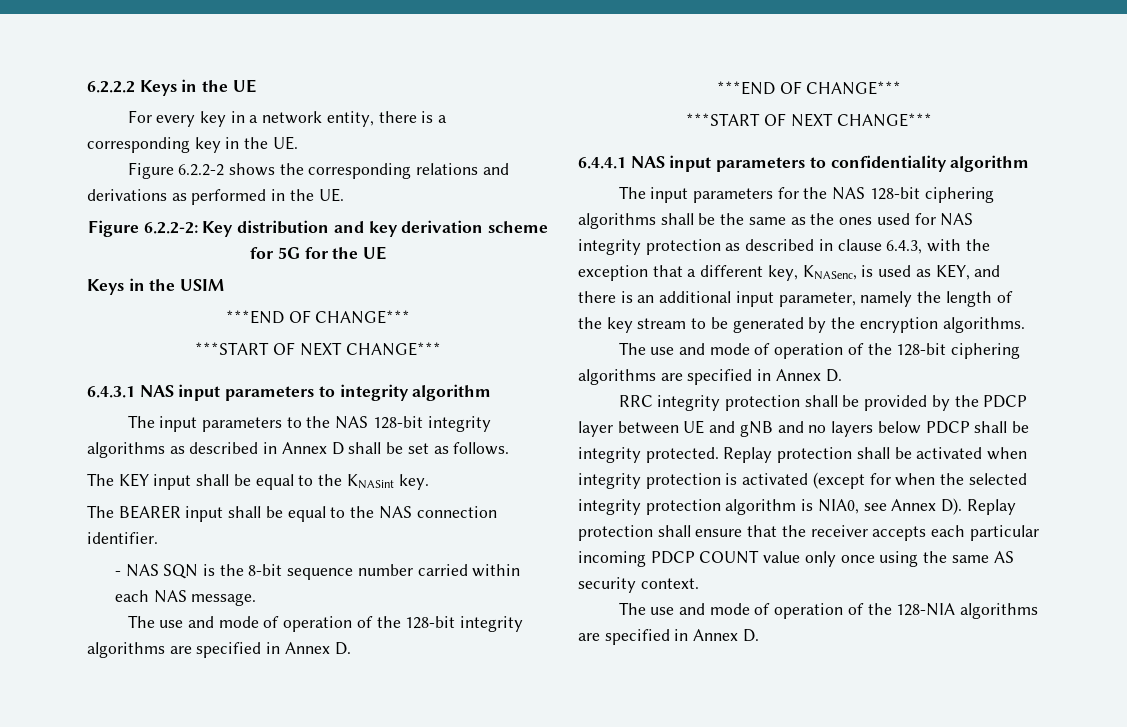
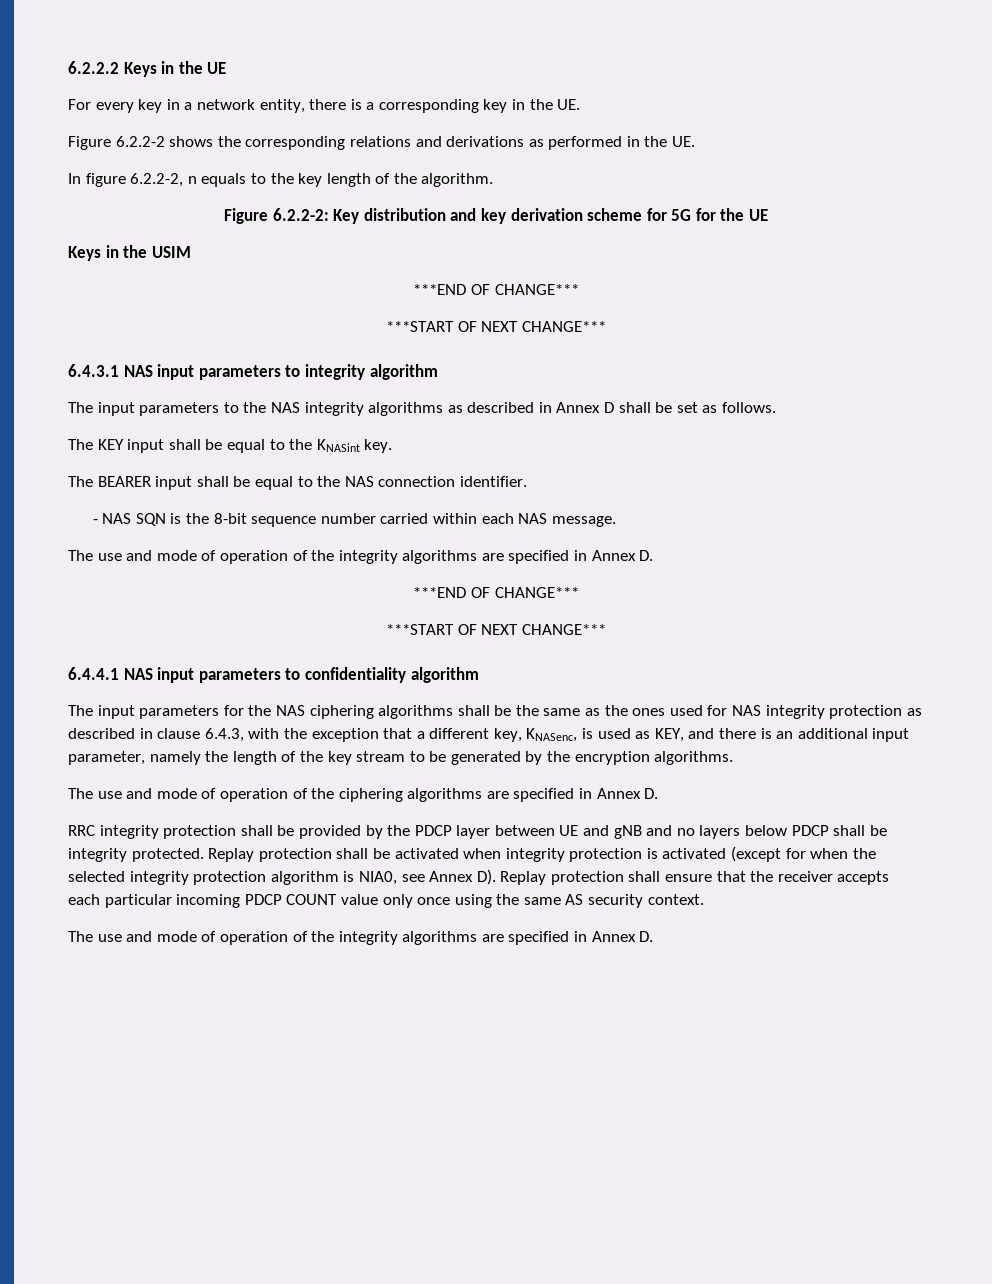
(344, 195) none -> [68,173,494,187] // In figure 6.2.2-2, n equals to the key length of the algorithm.
[372,416,423,429] 128-bit -> (300, 407) none
[405,616,456,629] 128-bit -> (335, 555) none
[869,187,920,200] 128-bit -> (305, 710) none
[896,343,947,356] 128-bit -> (335, 793) none
[896,603,956,616] 128-NIA -> [338,931,398,945] integrity

